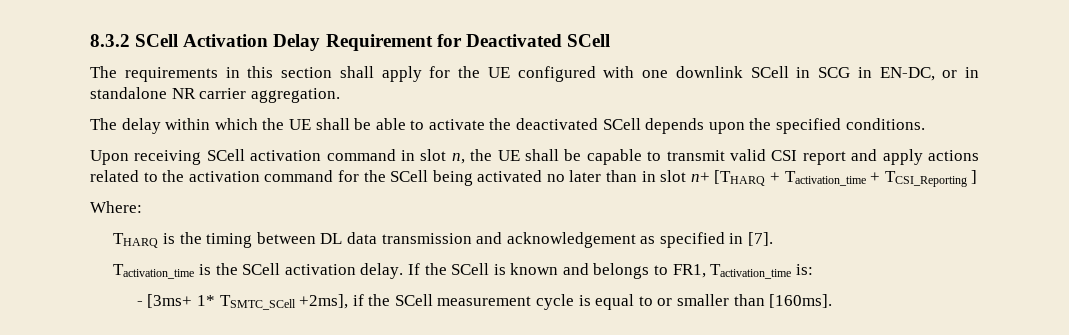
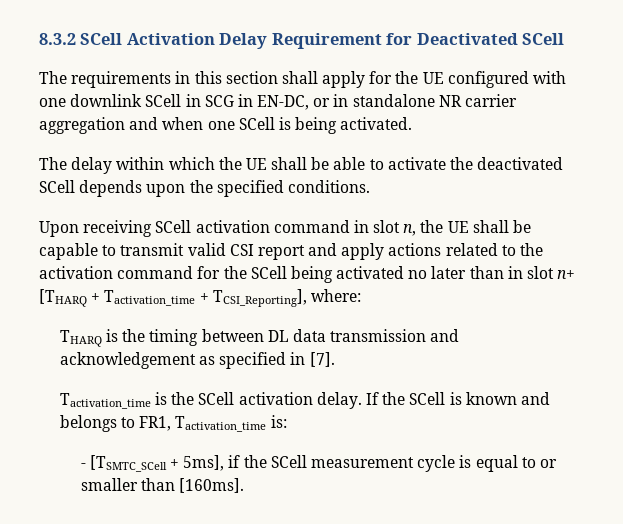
[250,88,340,103] aggregation. -> [39,117,413,134] aggregation and when one SCell is being activated.
[884,170,978,187] [90,201,142,213] TCSI_Reporting ] // Where: -> [212,289,361,307] TCSI_Reporting], where:
[147,294,349,310] [3ms+ 1* TSMTC_SCell +2ms], -> [89,455,225,472] [TSMTC_SCell + 5ms],

